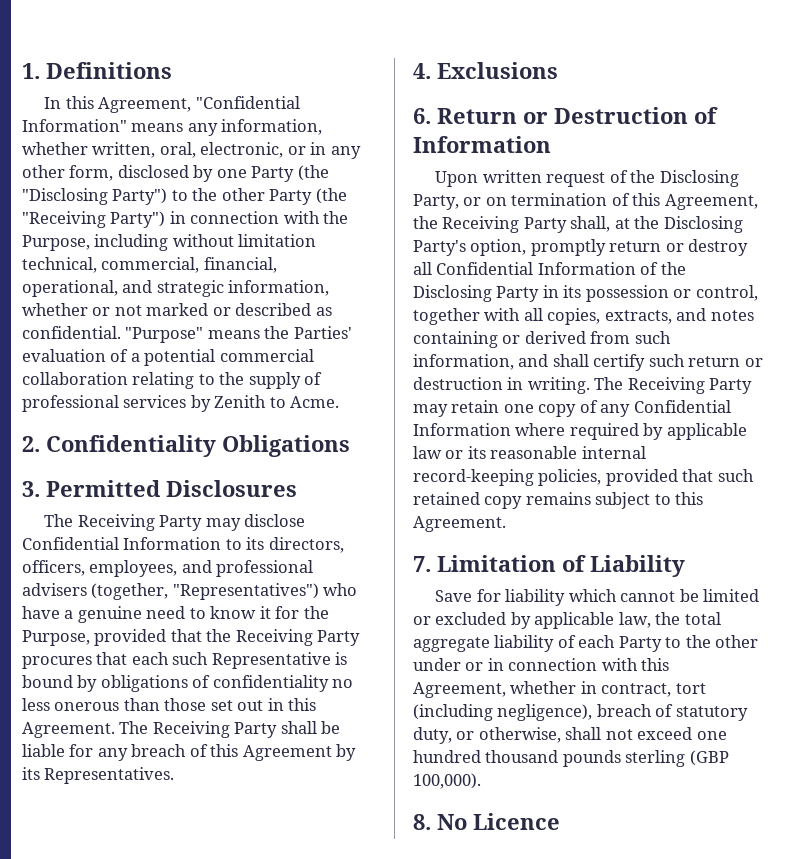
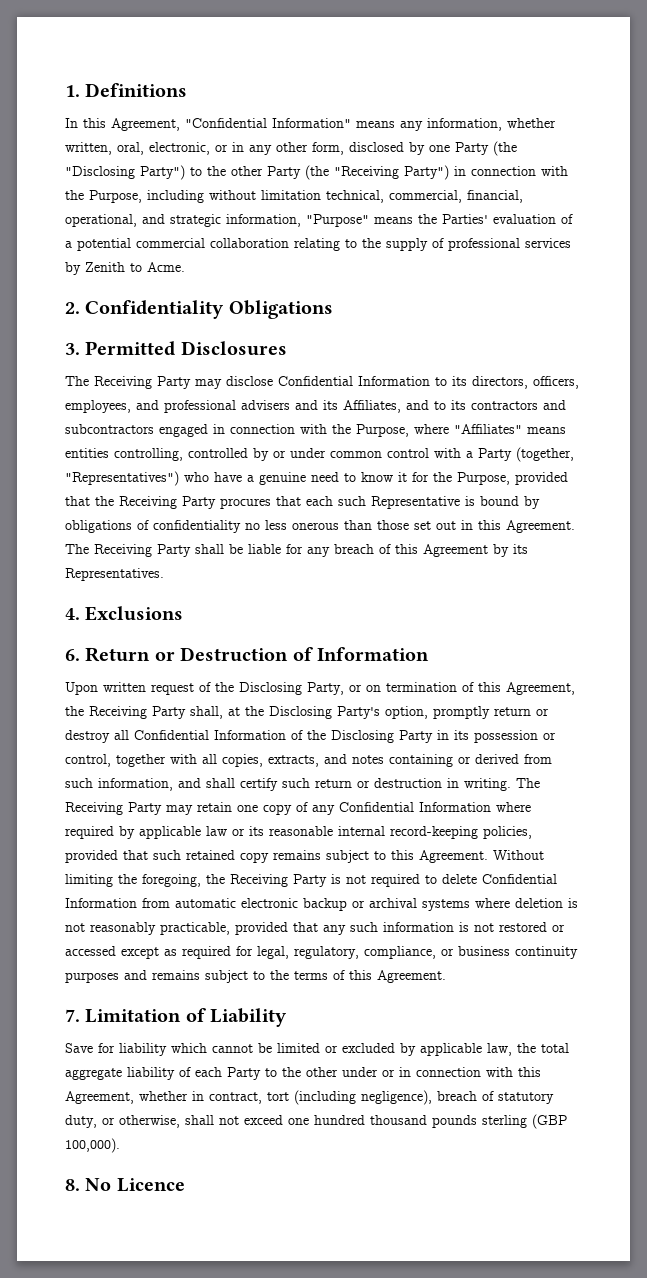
[22,303,332,316] [22,326,121,339] whether or not marked or described as confidential. -> (301, 220) none
(87, 589) none -> [295,400,566,413] [65,424,566,437] [65,448,512,461] and its Affiliates, and to its contractors and subcontractors engaged in connection with the Purpose, where "Affiliates" means entities controlling, controlled by or under common control with a Party
(506, 524) none -> [493,850,544,860] [65,874,557,887] [65,898,578,911] [65,922,565,935] [65,946,578,959] [65,970,446,983] Without limiting the foregoing, the Receiving Party is not required to delete Confidential Information from automatic electronic backup or archival systems where deletion is not reasonably practicable, provided that any such information is not restored or accessed except as required for legal, regulatory, compliance, or business continuity purposes and remains subject to the terms of this Agreement.

